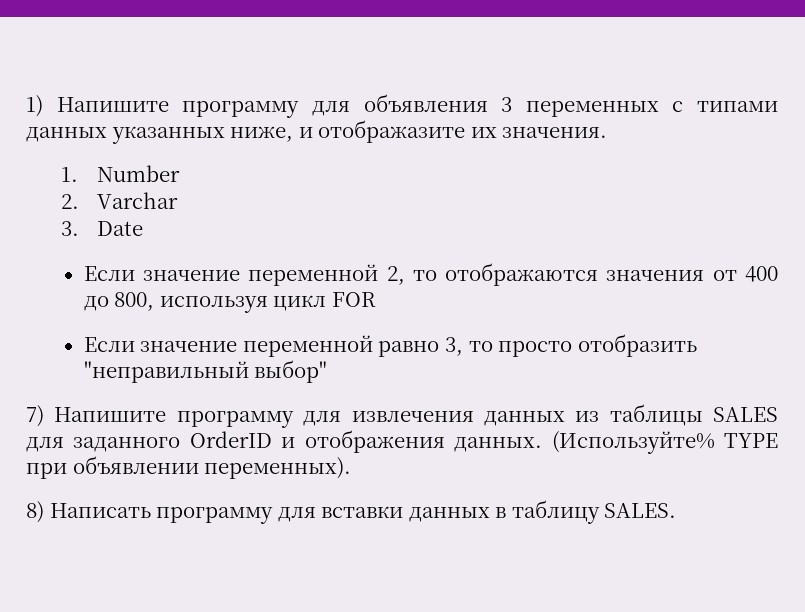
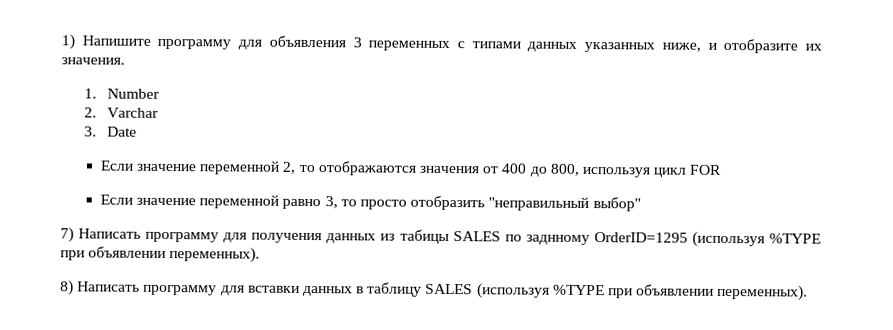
[318,120,466,143] отображазите -> [723,38,799,54] отобразите
[54,407,474,428] Напишите программу для извлечения -> [78,228,323,244] Написать программу для получения
[609,404,778,426] [26,430,778,454] таблицы SALES для заданного OrderID и отображения данных. (Используйте% TYPE -> [399,229,822,248] табицы SALES по заднному OrderID=1295 (используя %TYPE
[604,503,677,518] SALES. -> [425,283,809,301] SALES (используя %TYPE при объявлении переменных).

